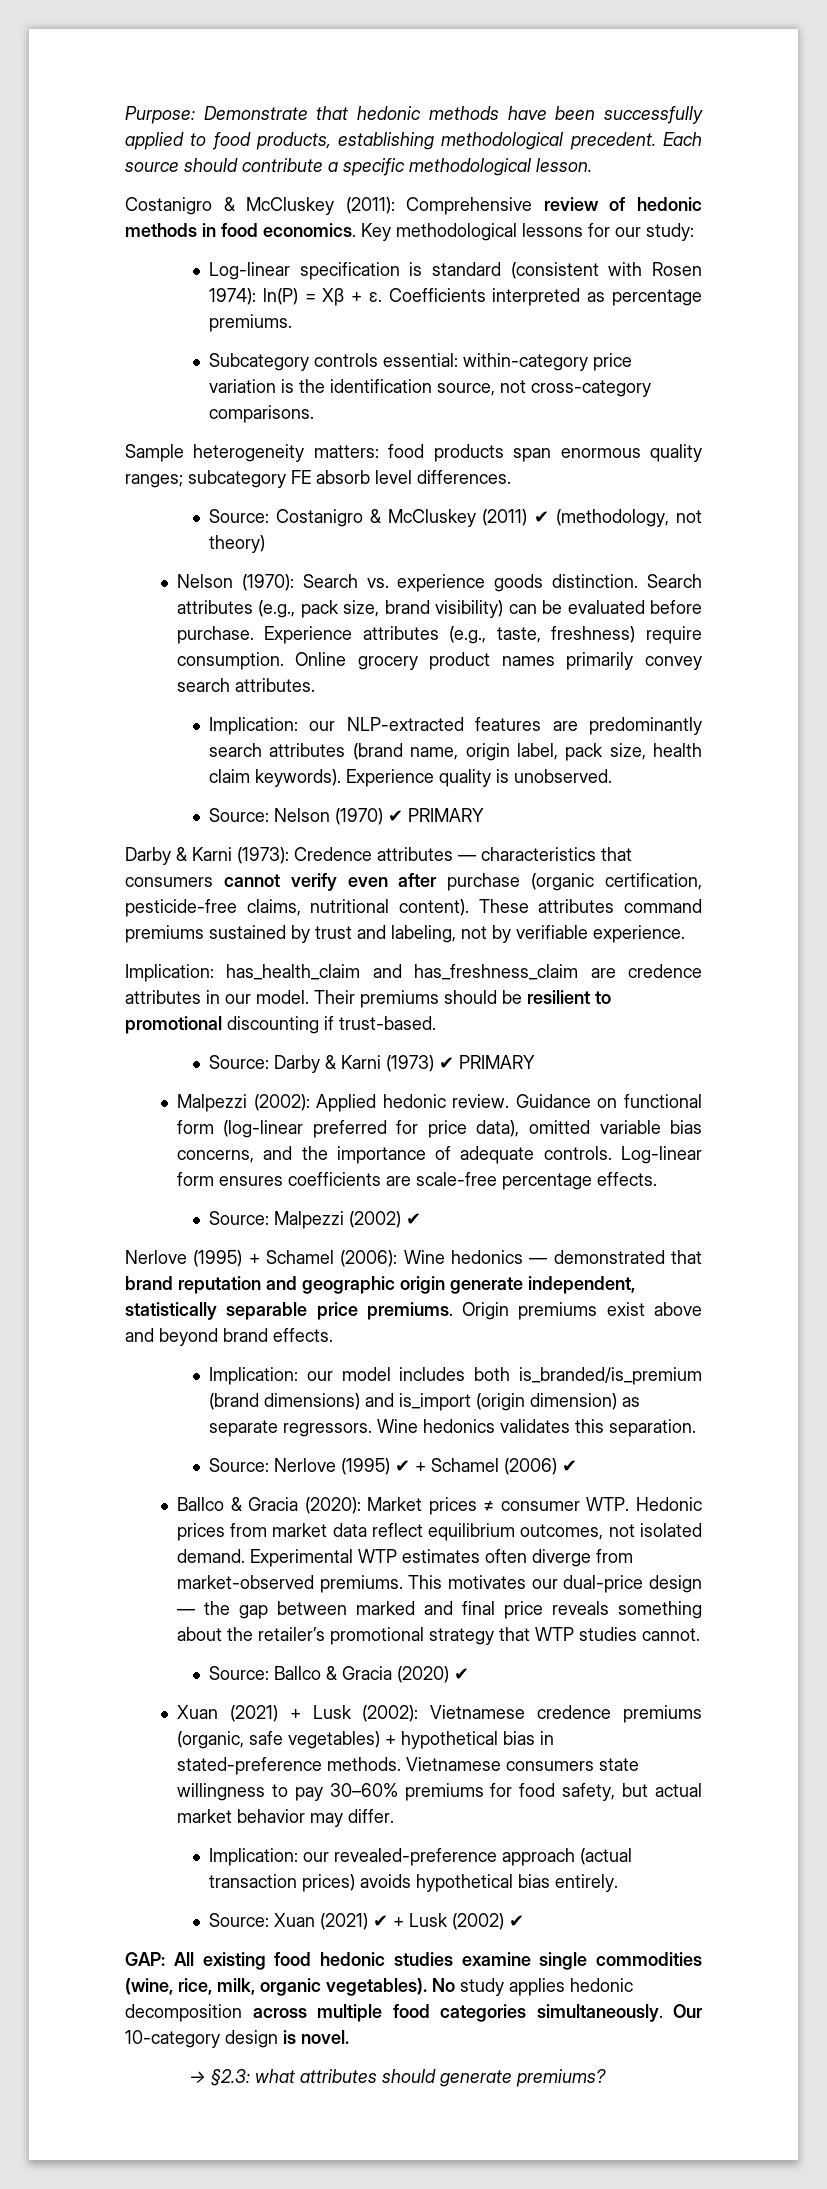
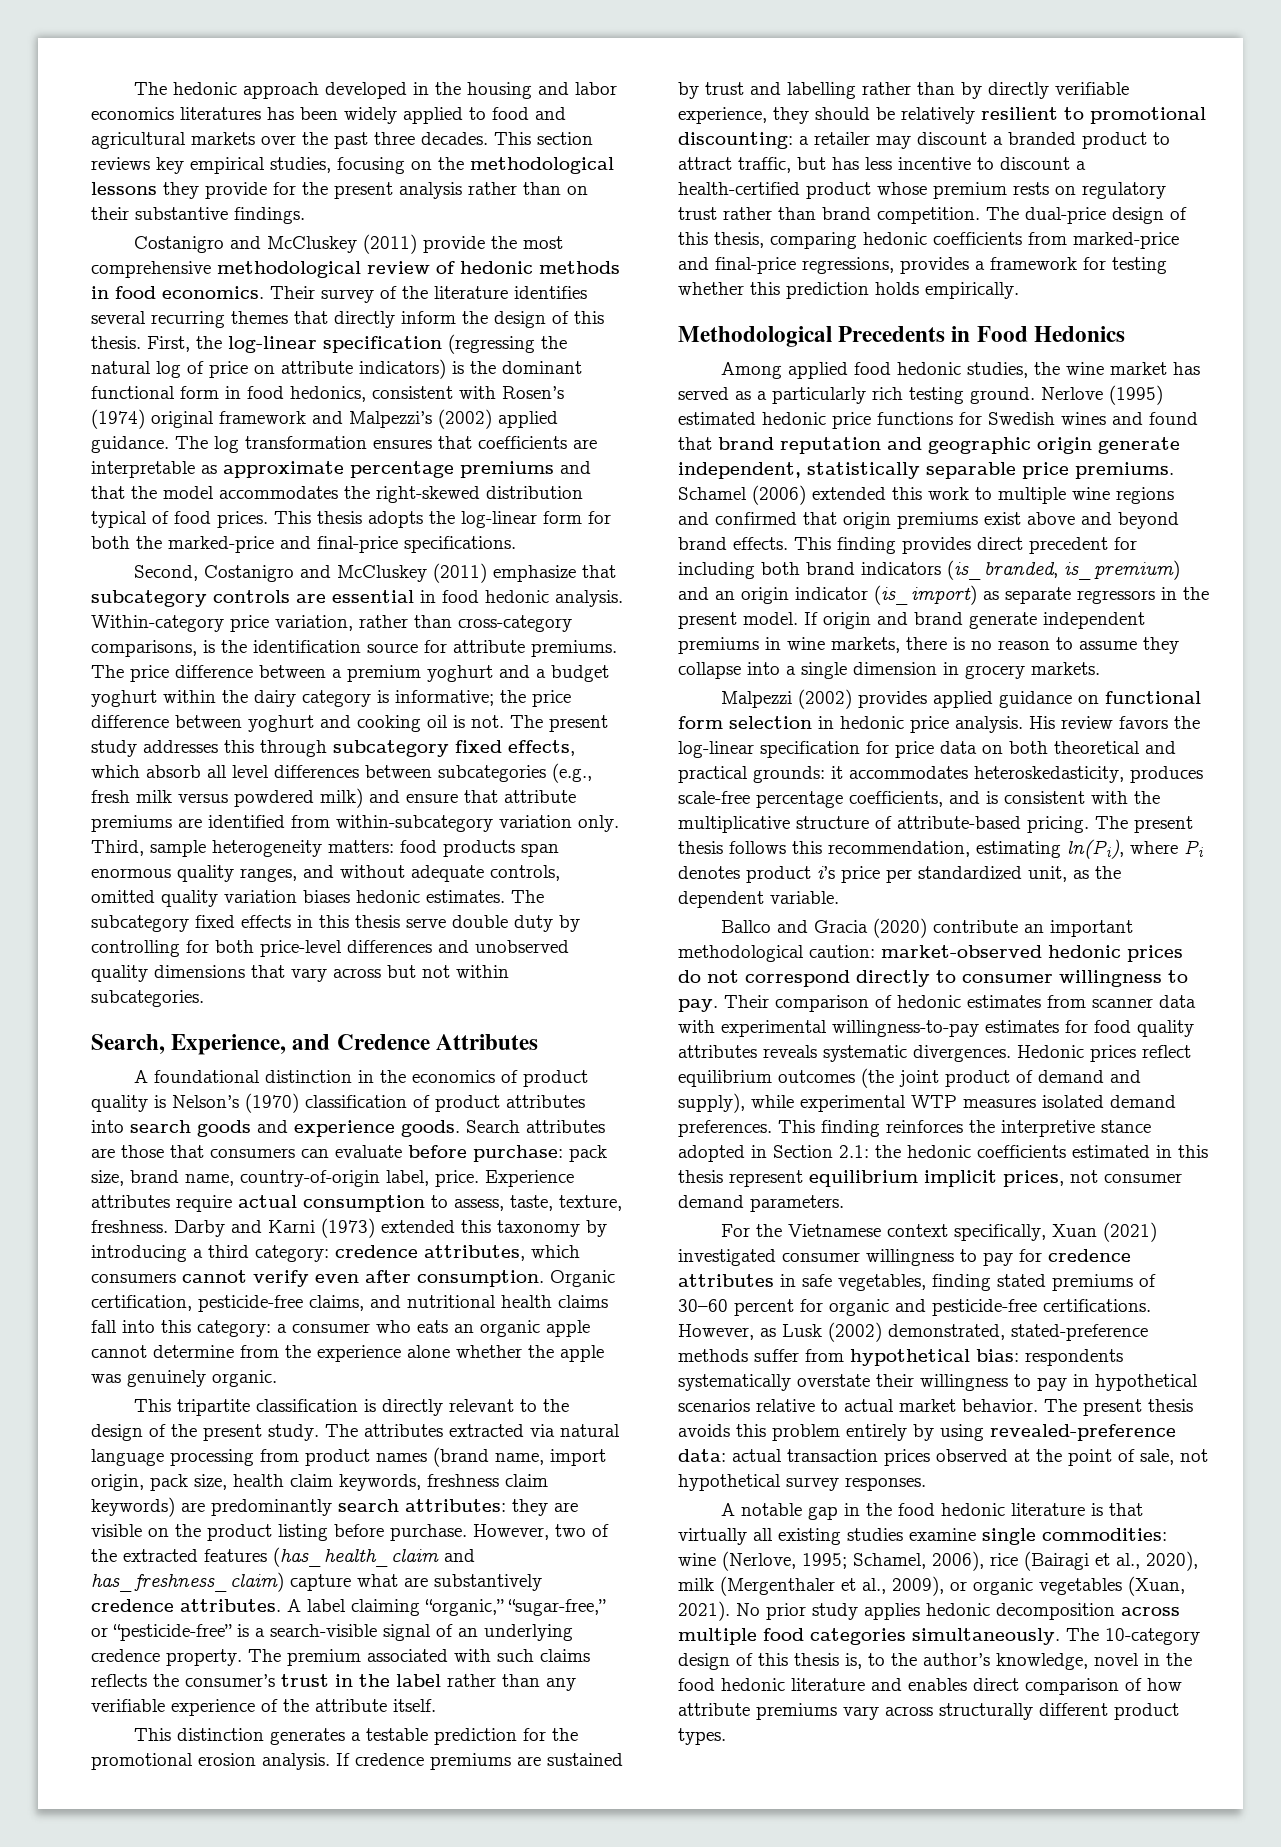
[125,106,703,124] [125,132,702,150] [125,158,592,176] [125,197,533,215] Purpose: Demonstrate that hedonic methods have been successfully applied to food products, establishing methodological precedent. Each source should contribute a specific methodological lesson. // Costanigro & McCluskey (2011): Comprehensive -> [134,82,618,99] [91,107,566,124] [91,132,593,149] [91,157,614,174] [91,182,588,199] [91,207,305,224] [134,234,564,254] [91,261,361,278] The hedonic approach developed in the housing and labor economics literatures has been widely applied to food and agricultural markets over the past three decades. This section reviews key empirical studies, focusing on the methodological lessons they provide for the present analysis rather than on their substantive findings. // Costanigro and McCluskey (2011) provide the most comprehensive methodological
[361,223,694,241] [209,262,702,280] [209,288,702,306] [209,314,293,332] [209,353,633,371] [209,379,652,397] [209,405,315,423] [125,444,184,462] Key methodological lessons for our study: // Log-linear specification is standard (consistent with Rosen 1974): ln(P) = Xβ + ε. Coefficients interpreted as percentage premiums. // Subcategory controls essential: within-category price variation is the identification source, not cross-category comparisons. // Sample -> [270,286,587,303] [91,311,604,328] [91,334,567,354] [91,359,582,379] [91,386,564,402] [91,409,558,429] [91,436,597,453] [91,461,591,478] [91,486,583,503] [91,511,611,528] [91,536,516,553] [134,563,617,583] [91,590,623,607] [91,615,572,632] [91,640,617,657] [91,665,609,682] [91,690,571,707] [91,715,608,732] [91,740,575,757] [91,763,592,783] [91,788,576,808] [91,815,619,832] [91,840,206,857] Their survey of the literature identifies several recurring themes that directly inform the design of this thesis. First, the log-linear specification (regressing the natural log of price on attribute indicators) is the dominant functional form in food hedonics, consistent with Rosen’s (1974) original framework and Malpezzi’s (2002) applied guidance. The log transformation ensures that coefficients are interpretable as approximate percentage premiums and that the model accommodates the right-skewed distribution typical of food prices. This thesis adopts the log-linear form for both the marked-price and final-price specifications. // Second, Costanigro and McCluskey (2011) emphasize that subcategory controls are essential in food hedonic analysis. Within-category price variation, rather than cross-category comparisons, is the identification source for attribute premiums. The price difference between a premium yoghurt and a budget yoghurt within the dairy category is informative; the price difference between yoghurt and cooking oil is not. The present study addresses this through subcategory fixed effects, which absorb all level differences between subcategories (e.g., fresh milk versus powdered milk) and ensure that attribute premiums are identified from within-subcategory variation only. Third, sample
[125,470,511,488] [209,509,702,527] [209,535,266,553] [176,574,702,592] [176,600,703,618] [176,626,702,644] [176,652,702,670] [176,678,315,692] [209,717,702,735] [209,743,702,761] [209,769,613,787] [209,808,485,825] [125,847,632,865] ranges; subcategory FE absorb level differences. // Source: Costanigro & McCluskey (2011) ✔ (methodology, not theory) // Nelson (1970): Search vs. experience goods distinction. Search attributes (e.g., pack size, brand visibility) can be evaluated before purchase. Experience attributes (e.g., taste, freshness) require consumption. Online grocery product names primarily convey search attributes. // Implication: our NLP-extracted features are predominantly search attributes (brand name, origin label, pack size, health claim keywords). Experience quality is unobserved. // Source: Nelson (1970) ✔ PRIMARY // Darby & Karni (1973): Credence attributes — characteristics that -> [240,865,560,882] [91,890,544,907] [91,915,580,932] [91,940,569,957] [91,965,509,982] [91,990,204,1007] [91,1034,538,1055] [134,1070,589,1087] [91,1093,585,1113] [91,1120,605,1137] [91,1145,607,1162] [91,1170,574,1187] [91,1195,622,1212] [91,1218,607,1238] [91,1245,580,1262] ranges, and without adequate controls, omitted quality variation biases hedonic estimates. The subcategory fixed effects in this thesis serve double duty by controlling for both price-level differences and unobserved quality dimensions that vary across but not within subcategories. // Search, Experience, and Credence Attributes // A foundational distinction in the economics of product quality is Nelson’s (1970) classification of product attributes into search goods and experience goods. Search attributes are those that consumers can evaluate before purchase: pack size, brand name, country-of-origin label, price. Experience attributes require actual consumption to assess, taste, texture, freshness. Darby and Karni (1973) extended this taxonomy by introducing a third category: credence attributes, which
[447,873,595,891] purchase (organic -> [417,1270,615,1287] consumption. Organic
[310,899,703,916] [125,925,685,943] [125,964,702,982] [125,990,439,1008] nutritional content). These attributes command premiums sustained by trust and labeling, not by verifiable experience. // Implication: has_health_claim and has_freshness_claim are credence attributes in our model. Their premiums -> [370,1295,608,1308] [91,1320,590,1337] [91,1345,604,1362] [91,1370,277,1387] [134,1399,570,1416] [91,1424,620,1441] [91,1447,606,1467] [91,1474,548,1491] [91,1497,578,1517] [91,1524,609,1541] [91,1547,475,1567] [91,1572,542,1592] [91,1599,606,1616] [91,1624,573,1641] [91,1649,590,1666] [91,1674,576,1691] [91,1699,436,1716] [134,1728,579,1745] [91,1753,623,1770] [678,82,1129,99] [678,107,809,124] and nutritional health claims fall into this category: a consumer who eats an organic apple cannot determine from the experience alone whether the apple was genuinely organic. // This tripartite classification is directly relevant to the design of the present study. The attributes extracted via natural language processing from product names (brand name, import origin, pack size, health claim keywords, freshness claim keywords) are predominantly search attributes: they are visible on the product listing before purchase. However, two of the extracted features (has_health_claim and has_freshness_claim) capture what are substantively credence attributes. A label claiming “organic,” “sugar-free,” or “pesticide-free” is a search-visible signal of an underlying credence property. The premium associated with such claims reflects the consumer’s trust in the label rather than any verifiable experience of the attribute itself. // This distinction generates a testable prediction for the promotional erosion analysis. If credence premiums are sustained by trust and labelling rather than by directly verifiable experience, they
(522, 997) none -> [901,107,975,124] relatively
[227,1016,436,1034] [209,1055,536,1073] [176,1094,702,1112] [176,1120,703,1138] [176,1146,702,1164] [176,1172,657,1190] [209,1211,422,1229] [125,1250,665,1267] discounting if trust-based. // Source: Darby & Karni (1973) ✔ PRIMARY // Malpezzi (2002): Applied hedonic review. Guidance on functional form (log-linear preferred for price data), omitted variable bias concerns, and the importance of adequate controls. Log-linear form ensures coefficients are scale-free percentage effects. // Source: Malpezzi (2002) ✔ // Nerlove (1995) + Schamel (2006): Wine hedonics — demonstrated -> [678,132,1170,149] [678,157,1086,173] [678,182,1166,199] [678,207,1187,224] [678,232,1179,249] [678,257,1167,274] [678,282,1019,299] [678,326,1125,347] [721,362,1201,379] [678,385,1163,405] [678,412,1198,429] discounting: a retailer may discount a branded product to attract traffic, but has less incentive to discount a health-certified product whose premium rests on regulatory trust rather than brand competition. The dual-price design of this thesis, comparing hedonic coefficients from marked-price and final-price regressions, provides a framework for testing whether this prediction holds empirically. // Methodological Precedents in Food Hedonics // Among applied food hedonic studies, the wine market has served as a particularly rich testing ground. Nerlove (1995) estimated hedonic price functions for Swedish wines and found
[462,1302,510,1320] Origin -> [678,485,1174,505] [678,512,891,529] Schamel (2006) extended this work to multiple wine regions and confirmed that origin
[209,1367,702,1385] [209,1393,641,1411] [209,1419,697,1437] [209,1458,578,1475] [176,1497,702,1515] [176,1523,703,1541] [176,1549,633,1567] [176,1575,702,1593] [176,1601,702,1619] [176,1627,700,1645] [209,1666,470,1683] [176,1705,702,1723] [176,1731,554,1749] [176,1757,639,1775] [176,1783,702,1801] [176,1809,394,1827] [209,1848,633,1866] [209,1874,619,1892] [209,1913,525,1930] [125,1952,702,1970] [125,1978,455,1996] // Implication: our model includes both is_branded/is_premium (brand dimensions) and is_import (origin dimension) as separate regressors. Wine hedonics validates this separation. // Source: Nerlove (1995) ✔ + Schamel (2006) ✔ // Ballco & Gracia (2020): Market prices ≠ consumer WTP. Hedonic prices from market data reflect equilibrium outcomes, not isolated demand. Experimental WTP estimates often diverge from market-observed premiums. This motivates our dual-price design — the gap between marked and final price reveals something about the retailer’s promotional strategy that WTP studies cannot. // Source: Ballco & Gracia (2020) ✔ // Xuan (2021) + Lusk (2002): Vietnamese credence premiums (organic, safe vegetables) + hypothetical bias in stated-preference methods. Vietnamese consumers state willingness to pay 30–60% premiums for food safety, but actual market behavior may differ. // Implication: our revealed-preference approach (actual transaction prices) avoids hypothetical bias entirely. // Source: Xuan (2021) ✔ + Lusk (2002) ✔ // GAP: All existing food hedonic studies examine single commodities (wine, rice, milk, organic vegetables). No -> [794,537,1137,554] [678,560,1180,580] [678,585,1209,605] [678,612,1145,629] [678,637,1179,654] [678,662,1100,679] [721,689,1202,709] [678,716,1200,733] [678,741,1176,758] [678,766,1203,783] [678,791,1160,808] [678,816,1193,833] [678,839,1204,859] [678,866,1121,883] [678,891,839,908] [721,918,1134,938] [678,945,1183,962] [678,970,1188,987] [678,995,1196,1012] [678,1020,1194,1037] [678,1045,1191,1062] [678,1068,1141,1088] [678,1093,1176,1113] [678,1120,1151,1137] [678,1145,1208,1162] [678,1170,1182,1187] [678,1195,844,1212] [721,1222,1158,1242] [678,1249,1131,1266] [678,1274,1156,1291] [678,1299,1151,1316] [678,1322,1148,1342] [678,1349,1123,1366] [678,1374,1198,1391] [678,1399,1193,1416] [678,1424,1176,1441] [678,1449,1208,1466] [678,1474,926,1491] [721,1503,1144,1520] [678,1528,1167,1545] [678,1551,1198,1571] [678,1576,1185,1596] [678,1601,806,1621] This finding provides direct precedent for including both brand indicators (is_branded, is_premium) and an origin indicator (is_import) as separate regressors in the present model. If origin and brand generate independent premiums in wine markets, there is no reason to assume they collapse into a single dimension in grocery markets. // Malpezzi (2002) provides applied guidance on functional form selection in hedonic price analysis. His review favors the log-linear specification for price data on both theoretical and practical grounds: it accommodates heteroskedasticity, produces scale-free percentage coefficients, and is consistent with the multiplicative structure of attribute-based pricing. The present thesis follows this recommendation, estimating ln(Pi), where Pi denotes product i’s price per standardized unit, as the dependent variable. // Ballco and Gracia (2020) contribute an important methodological caution: market-observed hedonic prices do not correspond directly to consumer willingness to pay. Their comparison of hedonic estimates from scanner data with experimental willingness-to-pay estimates for food quality attributes reveals systematic divergences. Hedonic prices reflect equilibrium outcomes (the joint product of demand and supply), while experimental WTP measures isolated demand preferences. This finding reinforces the interpretive stance adopted in Section 2.1: the hedonic coefficients estimated in this thesis represent equilibrium implicit prices, not consumer demand parameters. // For the Vietnamese context specifically, Xuan (2021) investigated consumer willingness to pay for credence attributes in safe vegetables, finding stated premiums of 30–60 percent for organic and pesticide-free certifications. However, as Lusk (2002) demonstrated, stated-preference methods suffer from hypothetical bias: respondents systematically overstate their willingness to pay in hypothetical scenarios relative to actual market behavior. The present thesis avoids this problem entirely by using revealed-preference data: actual transaction prices observed at the point of sale, not hypothetical survey responses. // A notable gap in the food hedonic literature is that virtually all existing studies examine single commodities: wine (Nerlove, 1995; Schamel, 2006), rice (Bairagi et al., 2020), milk (Mergenthaler et al., 2009), or organic vegetables (Xuan, 2021). No prior
[673,2004,703,2018] Our -> [1066,1628,1099,1641] The
[283,2030,349,2044] [189,2069,607,2087] is novel. // → §2.3: what attributes should generate premiums? -> [736,1653,1192,1670] [678,1678,1182,1695] [678,1703,1179,1720] [678,1728,726,1745] of this thesis is, to the author’s knowledge, novel in the food hedonic literature and enables direct comparison of how attribute premiums vary across structurally different product types.

